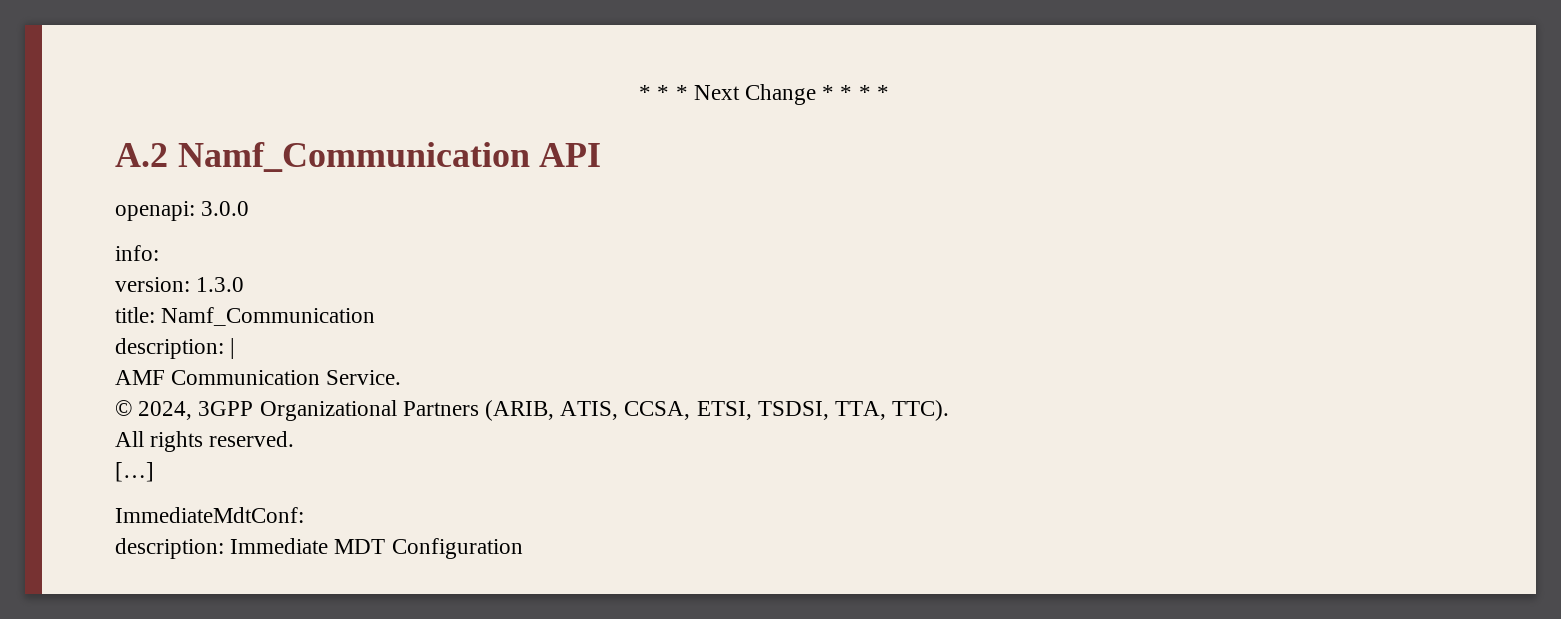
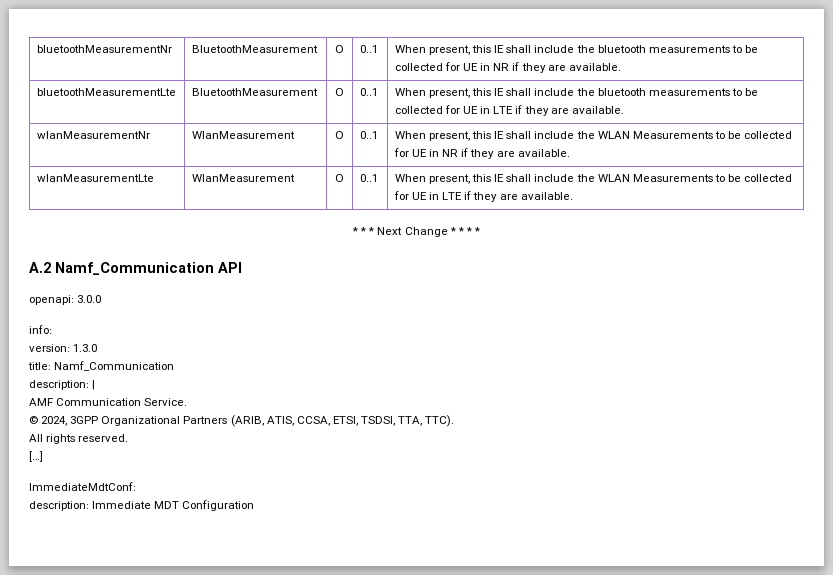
(639, 92) none -> [36,45,172,53] [191,45,318,53] [335,45,344,53] [359,45,378,53] [394,45,758,55] [394,62,621,73] [36,88,176,96] [191,88,318,96] [335,88,344,96] [359,88,378,96] [394,88,758,98] [394,105,624,116] [36,131,150,139] [191,131,295,139] [335,131,344,139] [359,131,378,139] [394,131,793,141] [393,148,570,159] [36,174,154,182] [191,174,295,182] [335,174,344,182] [359,174,378,182] [394,174,793,184] [393,191,573,202] bluetoothMeasurementNr | BluetoothMeasurement | O | 0..1 | When present, this IE shall include the bluetooth measurements to be collected for UE in NR if they are available. // bluetoothMeasurementLte | BluetoothMeasurement | O | 0..1 | When present, this IE shall include the bluetooth measurements to be collected for UE in LTE if they are available. // wlanMeasurementNr | WlanMeasurement | O | 0..1 | When present, this IE shall include the WLAN Measurements to be collected for UE in NR if they are available. // wlanMeasurementLte | WlanMeasurement | O | 0..1 | When present, this IE shall include the WLAN Measurements to be collected for UE in LTE if they are available. //

